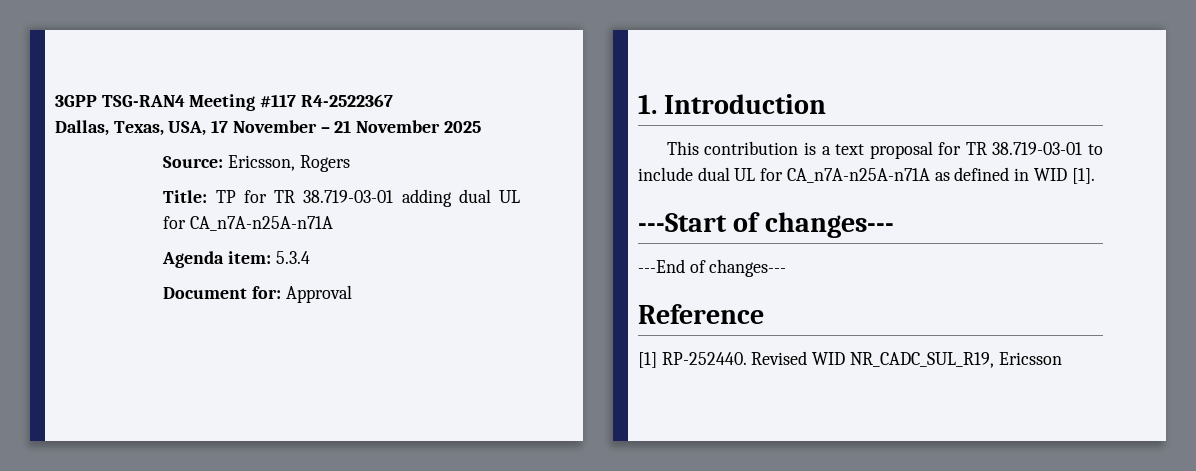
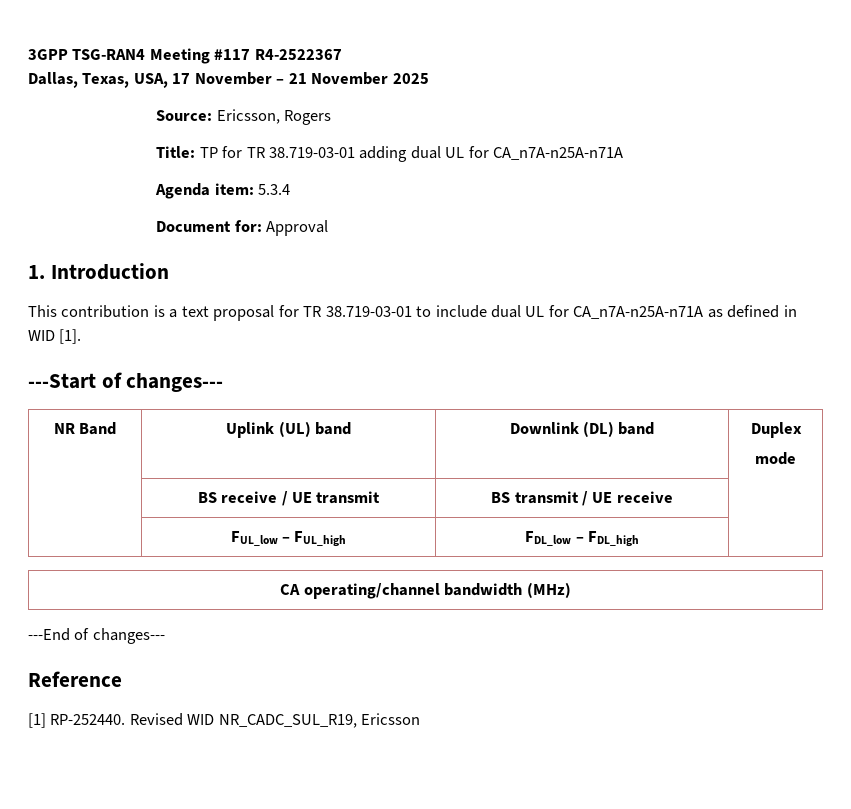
(894, 225) none -> [53,422,117,435] [226,421,351,438] [509,421,655,437] [750,422,802,438] [755,452,796,465] [197,491,381,506] [491,491,673,506] [230,531,347,547] [525,531,639,547] [280,582,571,599] // NR Band | Uplink (UL) band | Downlink (DL) band | Duplex // mode // | BS receive / UE transmit | BS transmit / UE receive | // | FUL_low – FUL_high | FDL_low – FDL_high | // CA operating/channel bandwidth (MHz)

